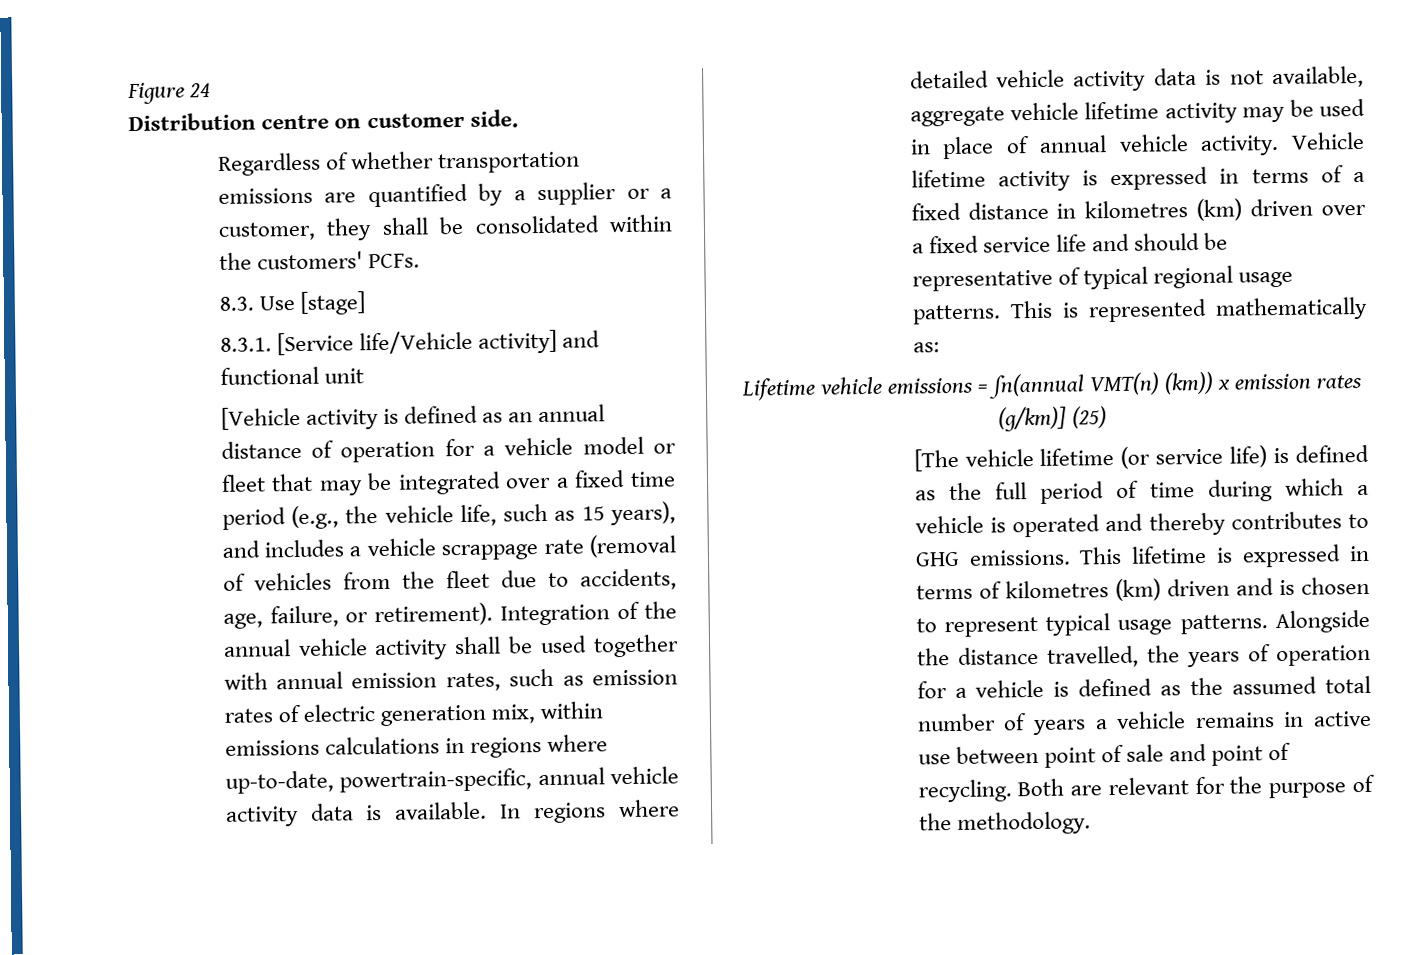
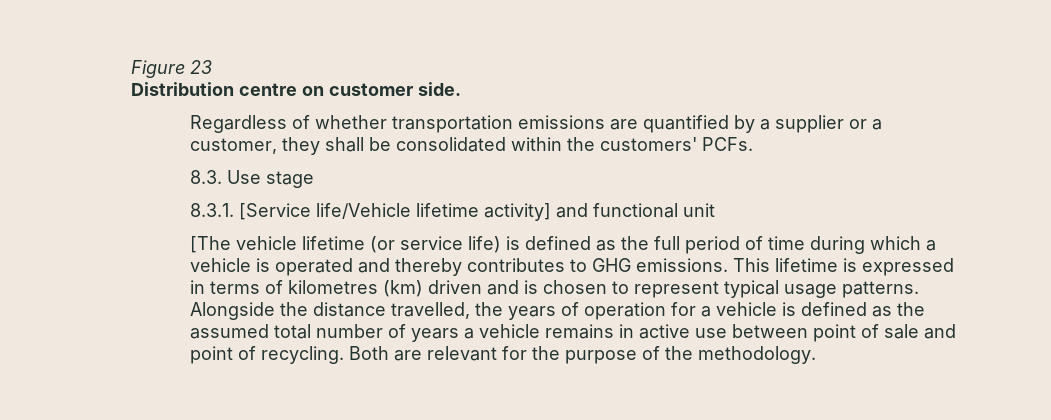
[189,83,212,98] 24 -> [189,60,212,74] 23
[299,291,365,315] [stage] -> [265,171,314,188] stage
(473, 342) none -> [415,203,479,217] lifetime
[220,404,606,430] [220,436,676,463] [220,469,676,496] [221,501,676,530] [221,534,677,561] [222,568,678,591] [222,601,678,629] [222,634,680,661] [223,668,679,692] [223,701,604,727] [224,734,608,758] [224,766,679,794] [224,799,681,827] [909,65,1364,92] [909,98,1365,127] [909,131,1365,160] [910,165,1365,192] [910,198,1366,221] [911,232,1229,254] [911,265,1293,292] [911,296,1368,325] [912,342,940,353] [740,371,1363,401] [998,406,1107,432] // [Vehicle activity is defined as an annual distance of operation for a vehicle model or fleet that may be integrated over a fixed time period (e.g., the vehicle life, such as 15 years), and includes a vehicle scrappage rate (removal of vehicles from the fleet due to accidents, age, failure, or retirement). Integration of the annual vehicle activity shall be used together with annual emission rates, such as emission rates of electric generation mix, within emissions calculations in regions where up-to-date, powertrain-specific, annual vehicle activity data is available. In regions where detailed vehicle activity data is not available, aggregate vehicle lifetime activity may be used in place of annual vehicle activity. Vehicle lifetime activity is expressed in terms of a fixed distance in kilometres (km) driven over a fixed service life and should be representative of typical regional usage patterns. This is represented mathematically as: // Lifetime vehicle emissions = ∫n(annual VMT(n) (km)) x emission rates (g/km)] (25) -> (715, 210) none

